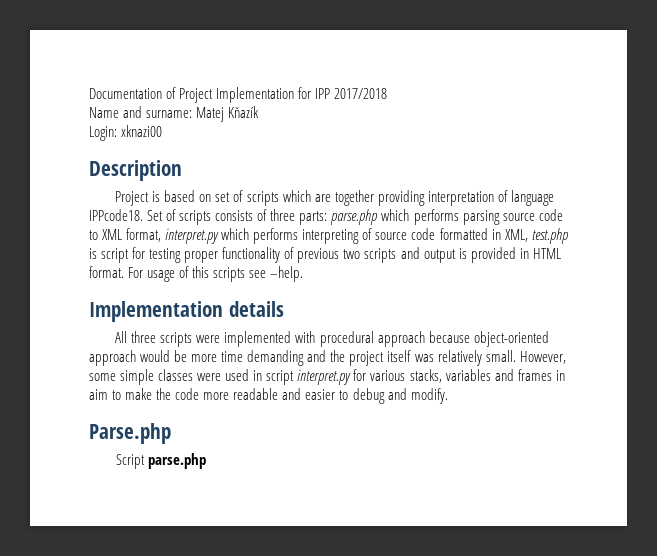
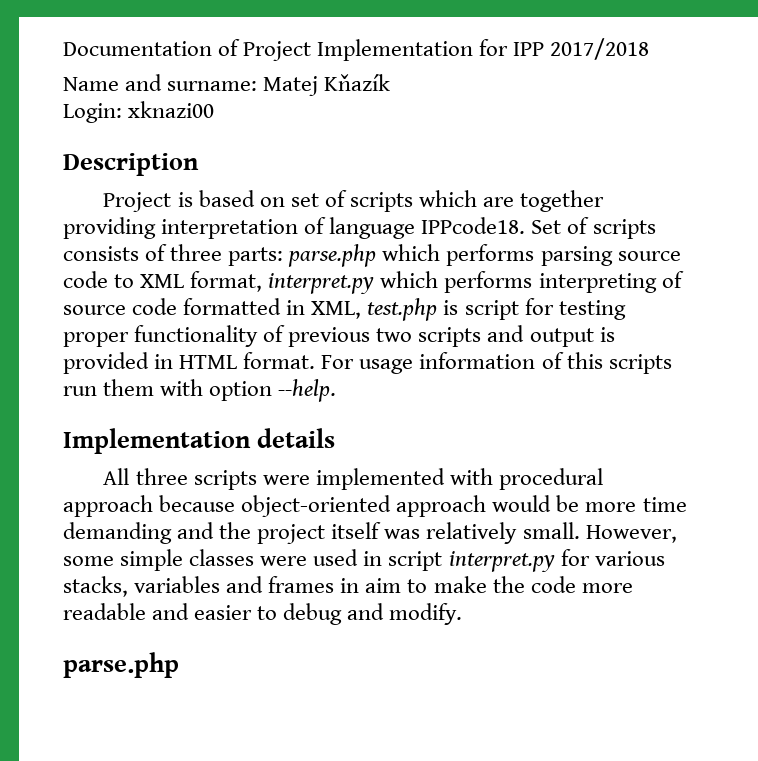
(176, 276) none -> [419,352,536,369] information
[249,266,304,282] see –help. -> [63,379,337,402] run them with option --help.
[89,423,171,444] [116,454,146,469] Parse.php // Script -> (463, 614) none

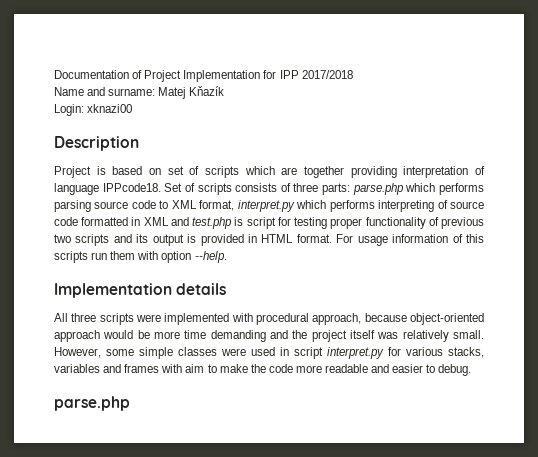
[311,301,362,319] XML, -> [143,217,189,226] XML and
(525, 333) none -> [136,234,149,243] its
[63,495,153,517] approach -> [312,313,362,325] approach,
[340,578,360,593] in -> [161,364,183,373] with
[283,603,463,625] debug and modify. -> [438,364,472,376] debug.

